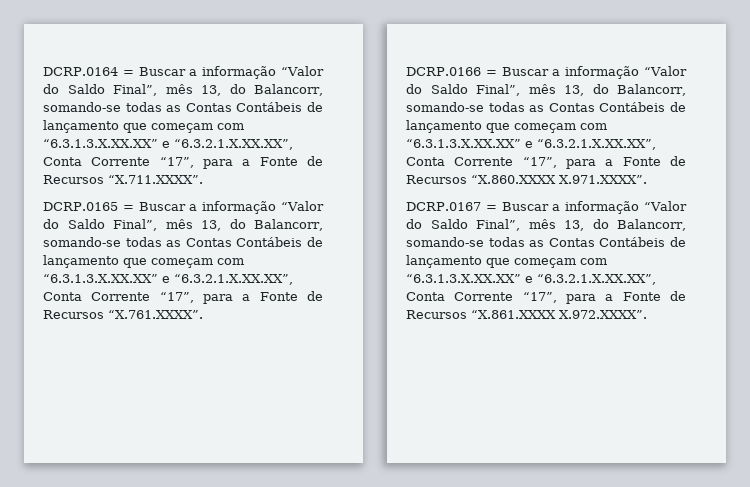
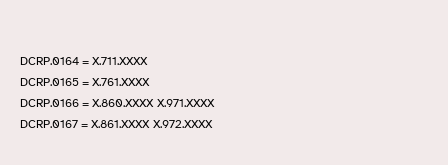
[138,66,325,79] [43,84,324,96] [43,102,323,112] [43,120,244,133] [43,139,293,150] [43,156,323,169] [43,175,203,184] [43,201,325,214] [43,219,324,231] [43,237,323,247] [43,255,244,268] [43,274,293,285] [43,291,323,304] [43,310,203,319] [406,66,688,79] [406,84,687,96] [406,102,686,112] [406,120,607,133] [406,139,656,150] [406,156,686,169] [406,175,647,184] [406,201,688,214] [406,219,687,231] [406,237,686,247] [406,255,607,268] [406,274,656,285] [406,291,686,304] [406,310,647,319] Buscar a informação “Valor do Saldo Final”, mês 13, do Balancorr, somando-se todas as Contas Contábeis de lançamento que começam com “6.3.1.3.X.XX.XX” e “6.3.2.1.X.XX.XX”, Conta Corrente “17”, para a Fonte de Recursos “X.711.XXXX”. // DCRP.0165 = Buscar a informação “Valor do Saldo Final”, mês 13, do Balancorr, somando-se todas as Contas Contábeis de lançamento que começam com “6.3.1.3.X.XX.XX” e “6.3.2.1.X.XX.XX”, Conta Corrente “17”, para a Fonte de Recursos “X.761.XXXX”. // DCRP.0166 = Buscar a informação “Valor do Saldo Final”, mês 13, do Balancorr, somando-se todas as Contas Contábeis de lançamento que começam com “6.3.1.3.X.XX.XX” e “6.3.2.1.X.XX.XX”, Conta Corrente “17”, para a Fonte de Recursos “X.860.XXXX X.971.XXXX”. // DCRP.0167 = Buscar a informação “Valor do Saldo Final”, mês 13, do Balancorr, somando-se todas as Contas Contábeis de lançamento que começam com “6.3.1.3.X.XX.XX” e “6.3.2.1.X.XX.XX”, Conta Corrente “17”, para a Fonte de Recursos “X.861.XXXX X.972.XXXX”. -> [92,57,149,65] [20,78,151,86] [20,99,215,107] [20,120,213,128] X.711.XXXX // DCRP.0165 = X.761.XXXX // DCRP.0166 = X.860.XXXX X.971.XXXX // DCRP.0167 = X.861.XXXX X.972.XXXX

